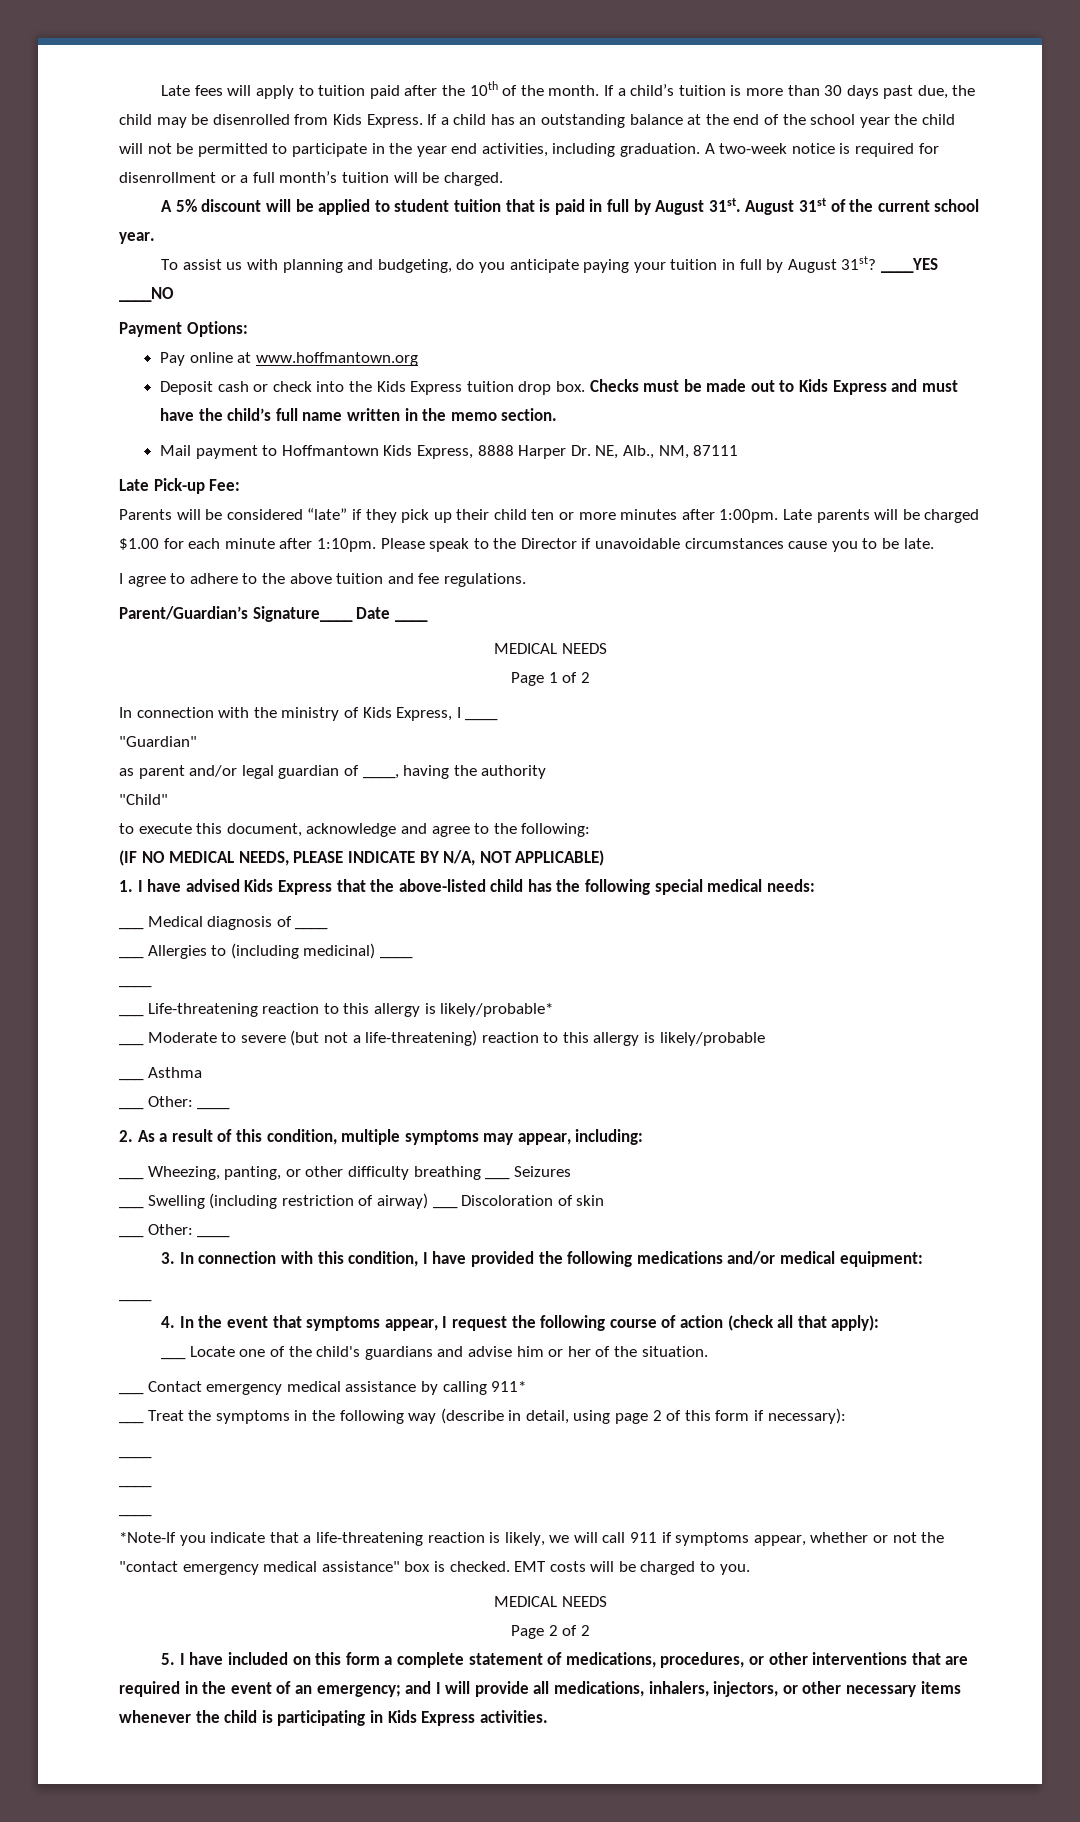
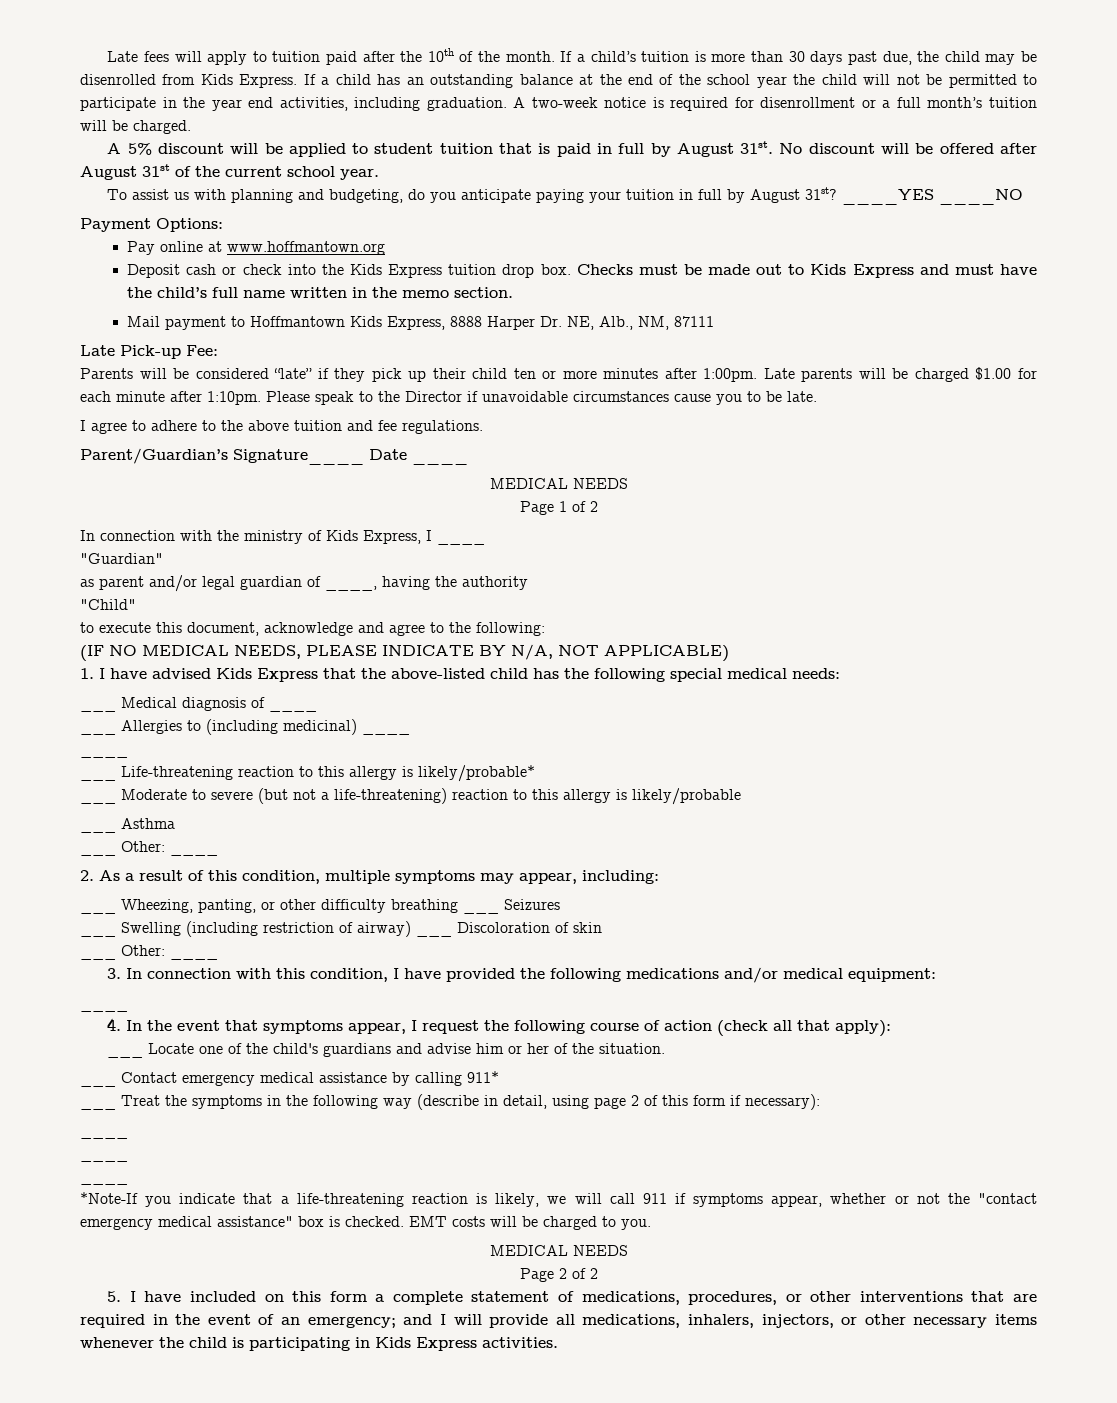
(741, 205) none -> [779,143,1037,154] No discount will be offered after

